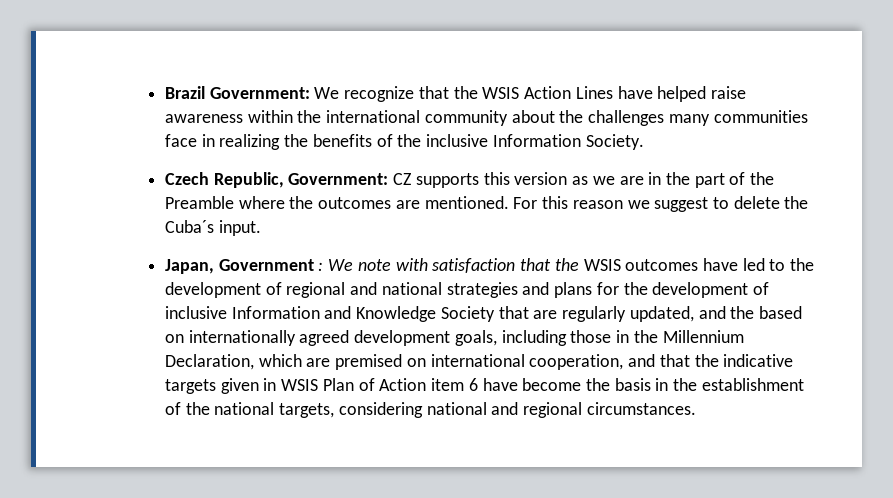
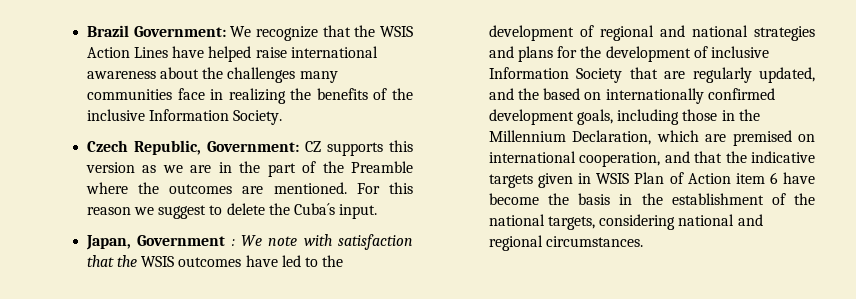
[164,110,508,126] awareness within the international community -> [290,46,378,58] [86,71,156,79] international awareness
[324,306,437,322] and Knowledge -> (569, 73) none
[299,330,350,346] agreed -> [707,88,775,100] confirmed

